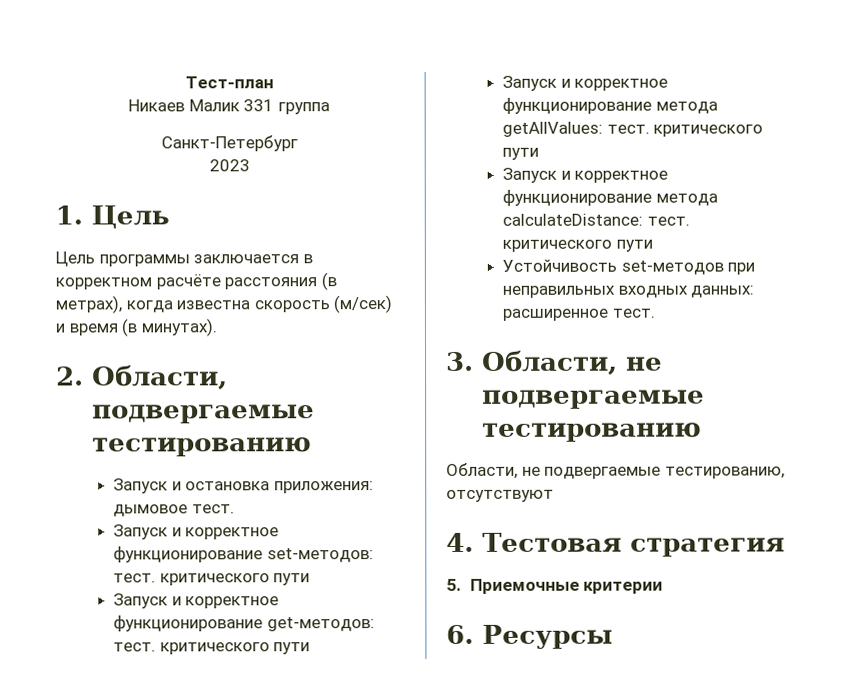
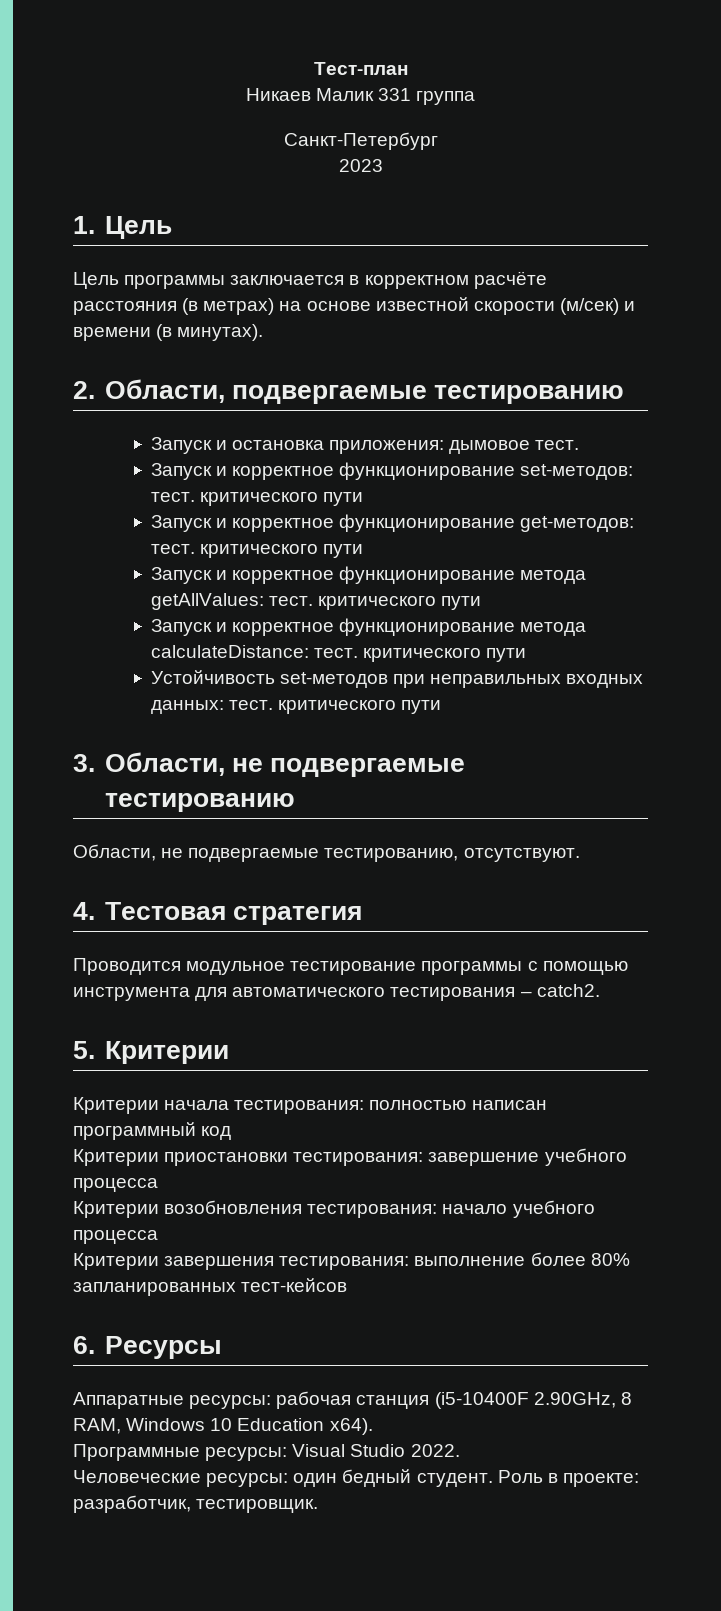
[55,295,330,314] метрах), когда известна скорость -> [203,297,555,315] метрах) на основе известной скорости
[68,323,118,336] время -> [73,327,151,341] времени
[501,308,655,321] расширенное тест. -> [228,700,442,714] тест. критического пути
[446,489,554,502] отсутствуют -> [463,848,580,862] отсутствуют.
[446,578,664,594] [446,624,613,649] 5. Приемочные критерии // 6. Ресурсы -> [73,958,628,975] [73,984,600,1001] [73,1041,229,1064] [73,1097,547,1114] [73,1122,232,1140] [73,1148,627,1166] [73,1178,158,1192] [73,1200,595,1218] [73,1230,158,1244] [73,1252,630,1270] [73,1278,348,1296] [73,1336,222,1359] [73,1391,632,1409] [73,1418,373,1435] [73,1444,460,1461] [73,1469,639,1487] [73,1495,319,1513] Проводится модульное тестирование программы с помощью инструмента для автоматического тестирования – catch2. // 5. Критерии // Критерии начала тестирования: полностью написан программный код // Критерии приостановки тестирования: завершение учебного процесса // Критерии возобновления тестирования: начало учебного процесса // Критерии завершения тестирования: выполнение более 80% запланированных тест-кейсов // 6. Ресурсы // Аппаратные ресурсы: рабочая станция (i5-10400F 2.90GHz, 8 RAM, Windows 10 Education x64). // Программные ресурсы: Visual Studio 2022. // Человеческие ресурсы: один бедный студент. Роль в проекте: разработчик, тестировщик.

